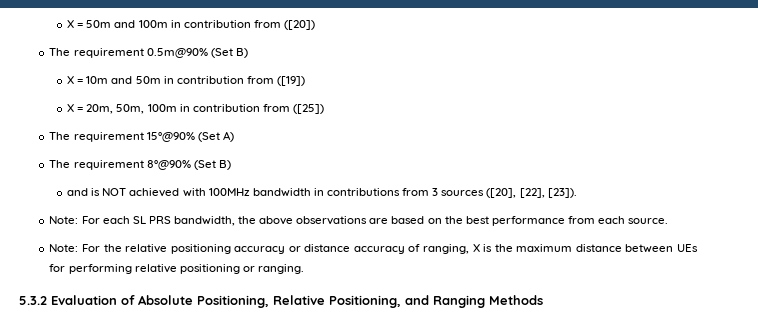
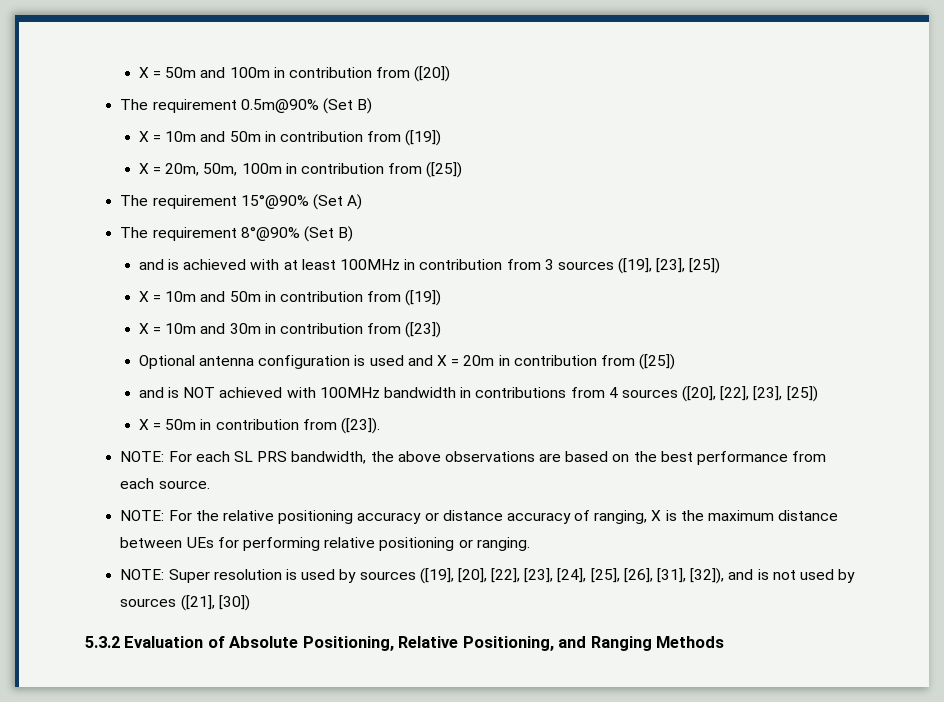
(231, 165) none -> [138,258,721,274] [138,290,442,306] [138,322,442,338] [138,354,676,370] // and is achieved with at least 100MHz in contribution from 3 sources ([19], [23], [25]) // X = 10m and 50m in contribution from ([19]) // X = 10m and 30m in contribution from ([23]) // Optional antenna configuration is used and X = 20m in contribution from ([25])
[432,188,439,196] 3 -> [608,387,618,398] 4
[547,188,577,198] [49,216,79,224] [23]). // Note: -> [753,386,818,402] [138,418,380,434] [120,451,165,462] [23], [25]) // X = 50m in contribution from ([23]). // NOTE:
[49,244,79,252] Note: -> [120,510,165,521] NOTE:
(304, 269) none -> [120,568,856,584] [120,595,250,611] // NOTE: Super resolution is used by sources ([19], [20], [22], [23], [24], [25], [26], [31], [32]), and is not used by sources ([21], [30])

